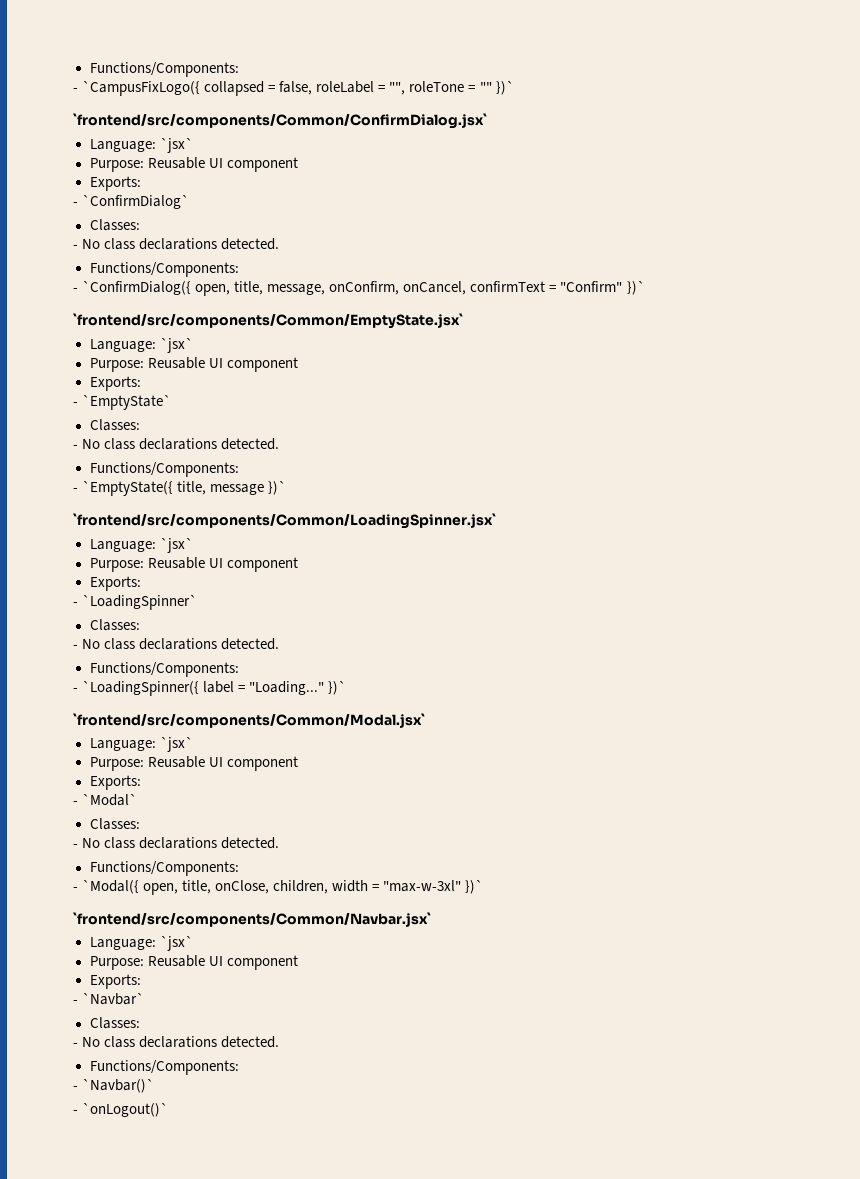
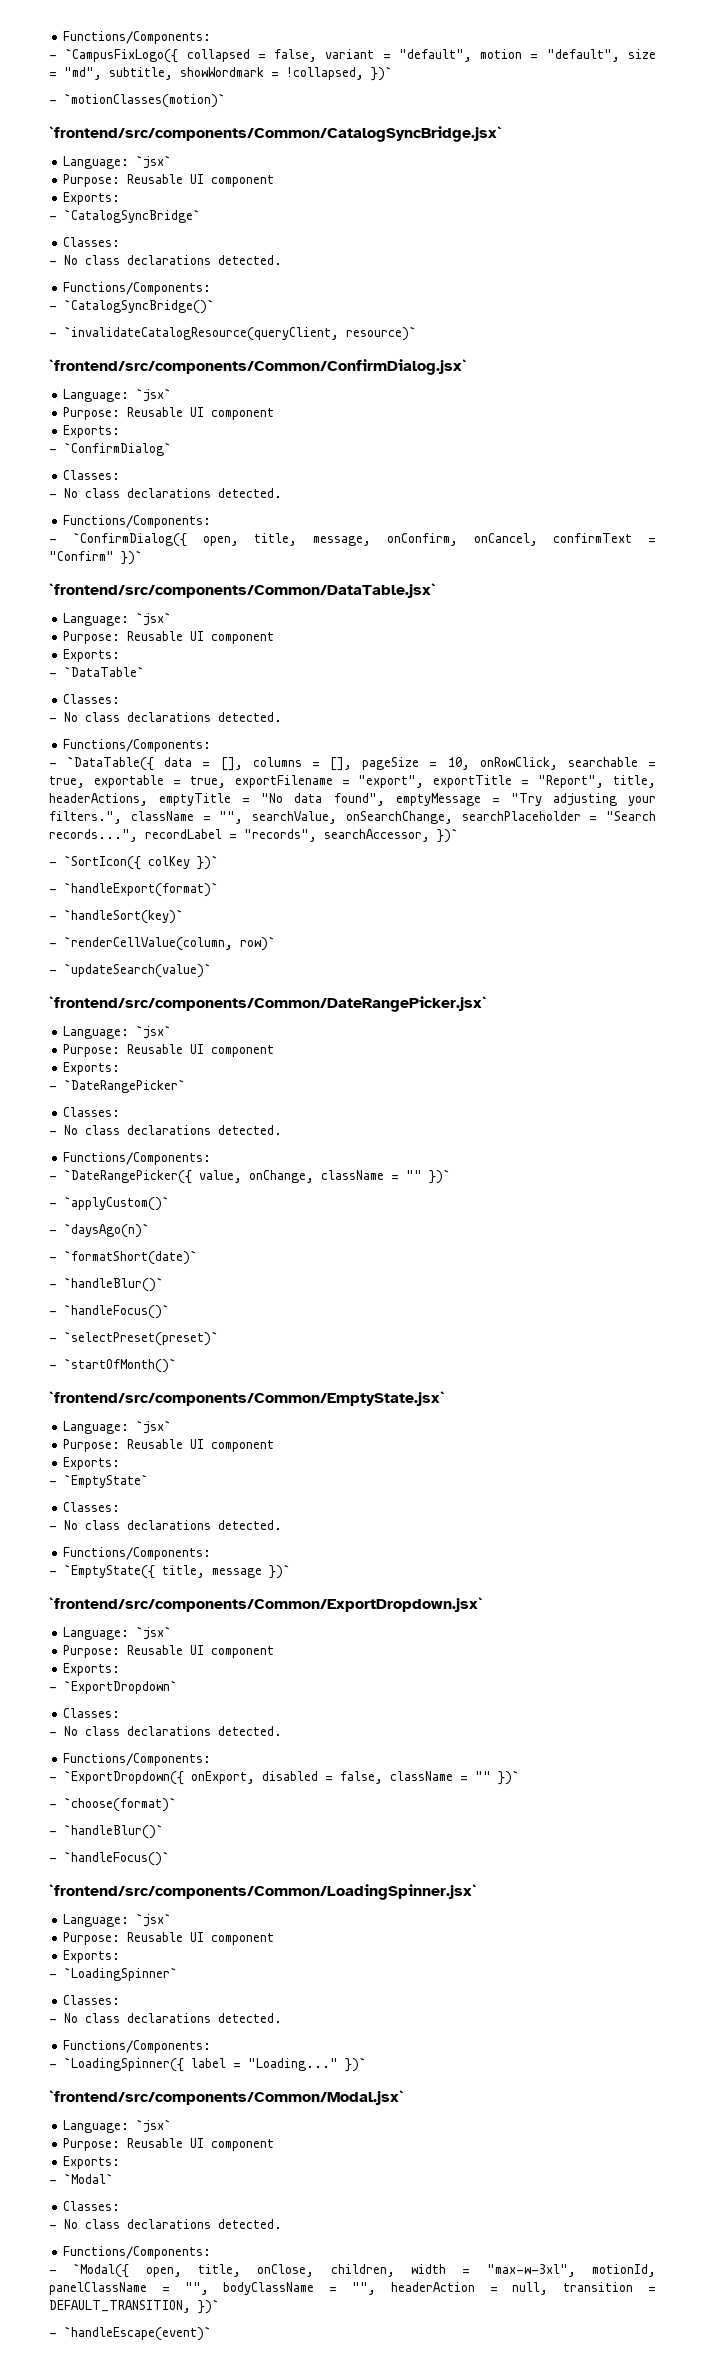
[316,81,514,95] roleLabel = "", roleTone = "" })` -> [325,49,656,62] [49,66,392,81] [49,93,225,108] [49,126,502,142] [63,155,172,169] [63,174,275,187] [63,192,121,205] [49,209,200,223] [63,237,121,247] [49,255,282,265] [63,282,212,295] [49,299,214,314] [49,326,416,341] variant = "default", motion = "default", size = "md", subtitle, showWordmark = !collapsed, })` // - `motionClasses(motion)` // `frontend/src/components/Common/CatalogSyncBridge.jsx` // Language: `jsx` // Purpose: Reusable UI component // Exports: // - `CatalogSyncBridge` // Classes: // - No class declarations detected. // Functions/Components: // - `CatalogSyncBridge()` // - `invalidateCatalogResource(queryClient, resource)`
(645, 288) none -> [49,583,436,598] [63,612,172,626] [63,631,275,644] [63,649,121,662] [49,666,144,677] [63,694,121,704] [49,712,282,722] [63,739,212,752] [49,756,656,771] [49,775,656,788] [49,793,657,806] [49,811,656,824] [49,828,458,843] [49,855,218,870] [49,882,218,897] [49,909,183,924] [49,936,275,951] [49,963,211,978] [49,996,487,1012] [63,1025,172,1039] [63,1044,275,1057] [63,1062,121,1075] [49,1079,185,1093] [63,1107,121,1117] [49,1125,282,1135] [63,1152,212,1165] [49,1169,450,1184] [49,1196,169,1211] [49,1223,149,1238] [49,1250,197,1265] [49,1277,163,1292] [49,1304,169,1319] [49,1331,218,1346] [49,1358,176,1373] // `frontend/src/components/Common/DataTable.jsx` // Language: `jsx` // Purpose: Reusable UI component // Exports: // - `DataTable` // Classes: // - No class declarations detected. // Functions/Components: // - `DataTable({ data = [], columns = [], pageSize = 10, onRowClick, searchable = true, exportable = true, exportFilename = "export", exportTitle = "Report", title, headerActions, emptyTitle = "No data found", emptyMessage = "Try adjusting your filters.", className = "", searchValue, onSearchChange, searchPlaceholder = "Search records...", recordLabel = "records", searchAccessor, })` // - `SortIcon({ colKey })` // - `handleExport(format)` // - `handleSort(key)` // - `renderCellValue(column, row)` // - `updateSearch(value)` // `frontend/src/components/Common/DateRangePicker.jsx` // Language: `jsx` // Purpose: Reusable UI component // Exports: // - `DateRangePicker` // Classes: // - No class declarations detected. // Functions/Components: // - `DateRangePicker({ value, onChange, className = "" })` // - `applyCustom()` // - `daysAgo(n)` // - `formatShort(date)` // - `handleBlur()` // - `handleFocus()` // - `selectPreset(preset)` // - `startOfMonth()`
(287, 488) none -> [49,1597,483,1612] [63,1626,172,1640] [63,1645,275,1658] [63,1663,121,1676] [49,1680,177,1694] [63,1708,121,1718] [49,1726,282,1736] [63,1753,212,1766] [49,1770,519,1785] [49,1797,176,1812] [49,1824,163,1839] [49,1851,169,1866] // `frontend/src/components/Common/ExportDropdown.jsx` // Language: `jsx` // Purpose: Reusable UI component // Exports: // - `ExportDropdown` // Classes: // - No class declarations detected. // Functions/Components: // - `ExportDropdown({ onExport, disabled = false, className = "" })` // - `choose(format)` // - `handleBlur()` // - `handleFocus()`
[383,880,484,894] [73,912,431,927] [89,936,193,951] [89,955,298,970] [89,974,141,989] [73,993,145,1005] [89,1017,140,1029] [73,1036,280,1048] [89,1060,239,1075] [73,1079,155,1093] [73,1103,169,1117] "max-w-3xl" })` // `frontend/src/components/Common/Navbar.jsx` // Language: `jsx` // Purpose: Reusable UI component // Exports: // - `Navbar` // Classes: // - No class declarations detected. // Functions/Components: // - `Navbar()` // - `onLogout()` -> [486,2264,656,2277] [49,2282,656,2295] [49,2299,219,2314] [49,2326,211,2341] "max-w-3xl", motionId, panelClassName = "", bodyClassName = "", headerAction = null, transition = DEFAULT_TRANSITION, })` // - `handleEscape(event)`

